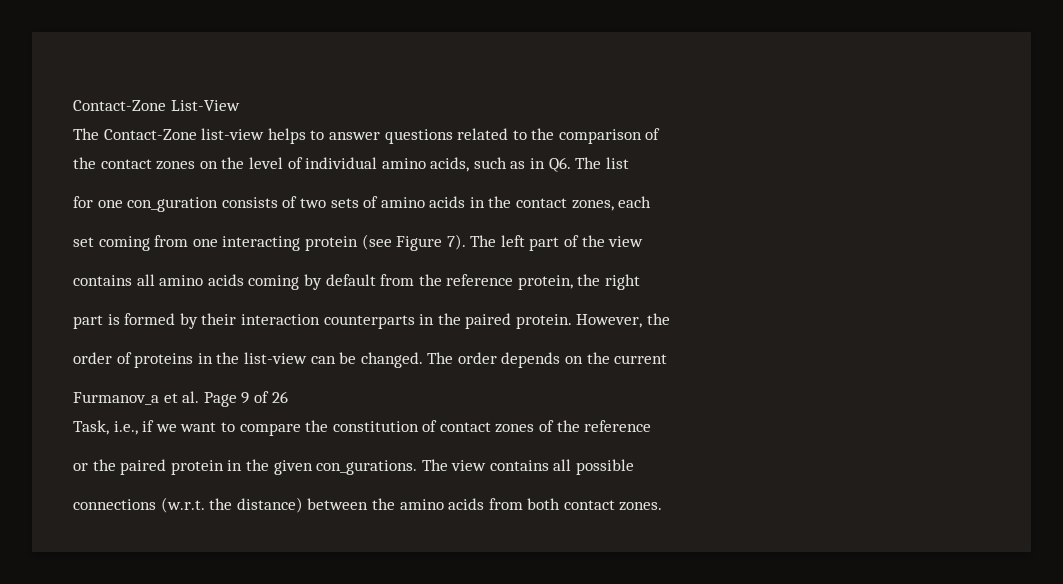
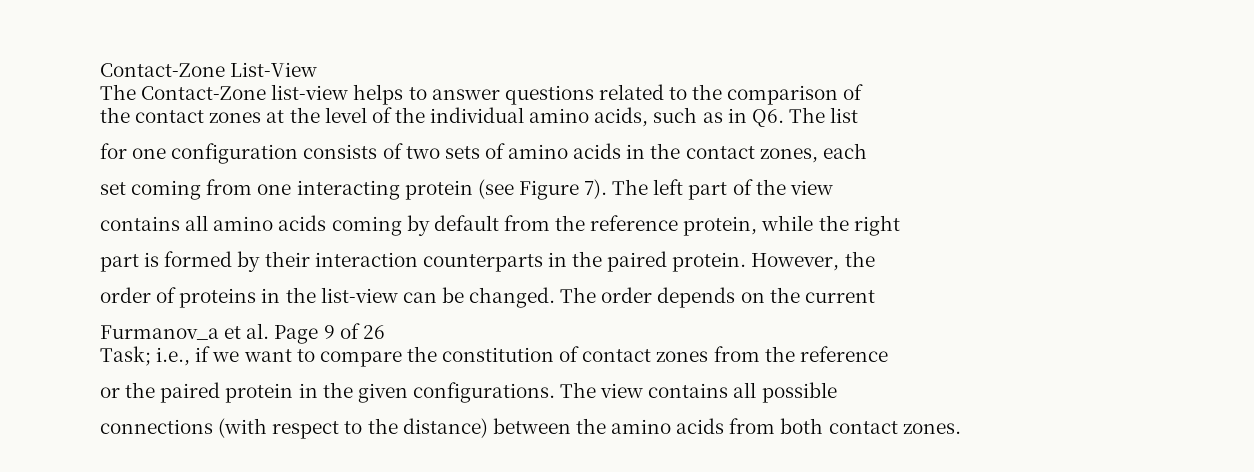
[199,161,218,169] on -> [266,110,285,123] at
(303, 163) none -> [394,107,425,123] the
[127,197,219,212] con_guration -> [171,143,299,164] configuration
(573, 282) none -> [761,215,814,231] while
[73,420,109,435] Task, -> [100,346,151,366] Task;
[539,420,555,432] of -> [713,346,760,362] from
[316,460,418,475] con_gurations. -> [412,382,555,403] configurations.
[160,497,205,513] (w.r.t. -> [218,418,363,439] (with respect to

